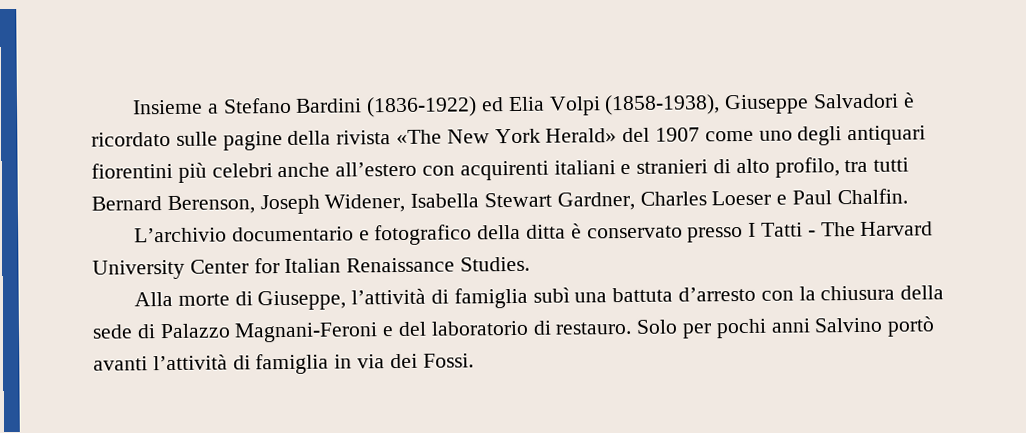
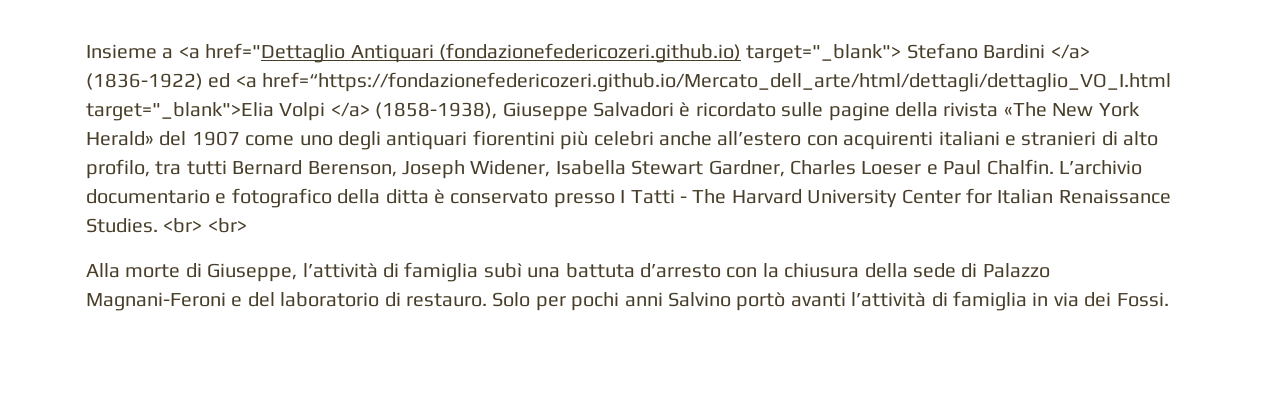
(219, 108) none -> [178,43,902,63] <a href="Dettaglio Antiquari (fondazionefedericozeri.github.io) target="_blank">
(363, 105) none -> [1050,44,1090,59] </a>
[507,96,601,116] Elia Volpi -> [235,72,1172,92] [86,102,370,121] <a href=“https://fondazionefedericozeri.github.io/Mercato_dell_arte/html/dettagli/dettaglio_VO_I.html target="_blank">Elia Volpi </a>
(908, 196) // -> (1054, 167) none
(531, 264) none -> [163,218,247,233] <br> <br>

